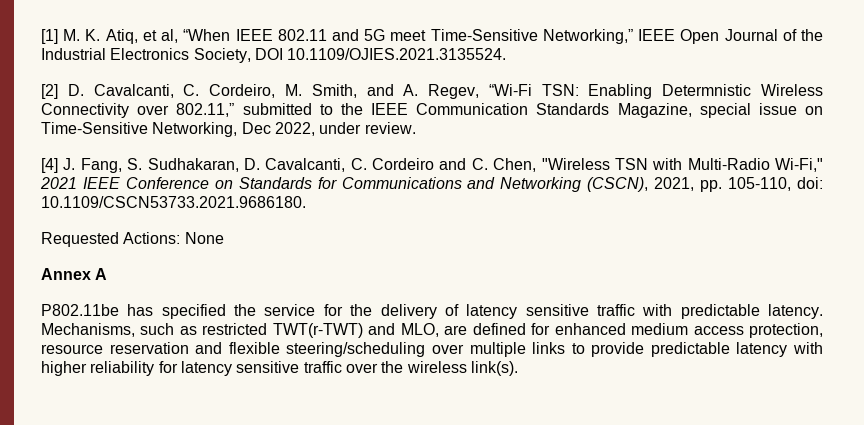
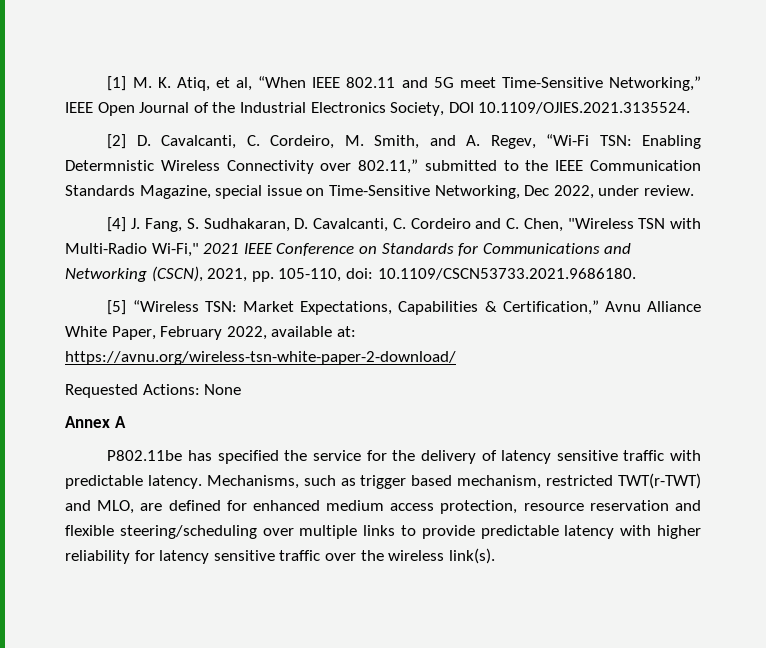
(306, 202) none -> [107,300,701,315] [65,326,356,340] [65,351,456,365] // [5] “Wireless TSN: Market Expectations, Capabilities & Certification,” Avnu Alliance White Paper, February 2022, available at: https://avnu.org/wireless-tsn-white-paper-2-download/
(197, 330) none -> [360,475,542,489] trigger based mechanism,

